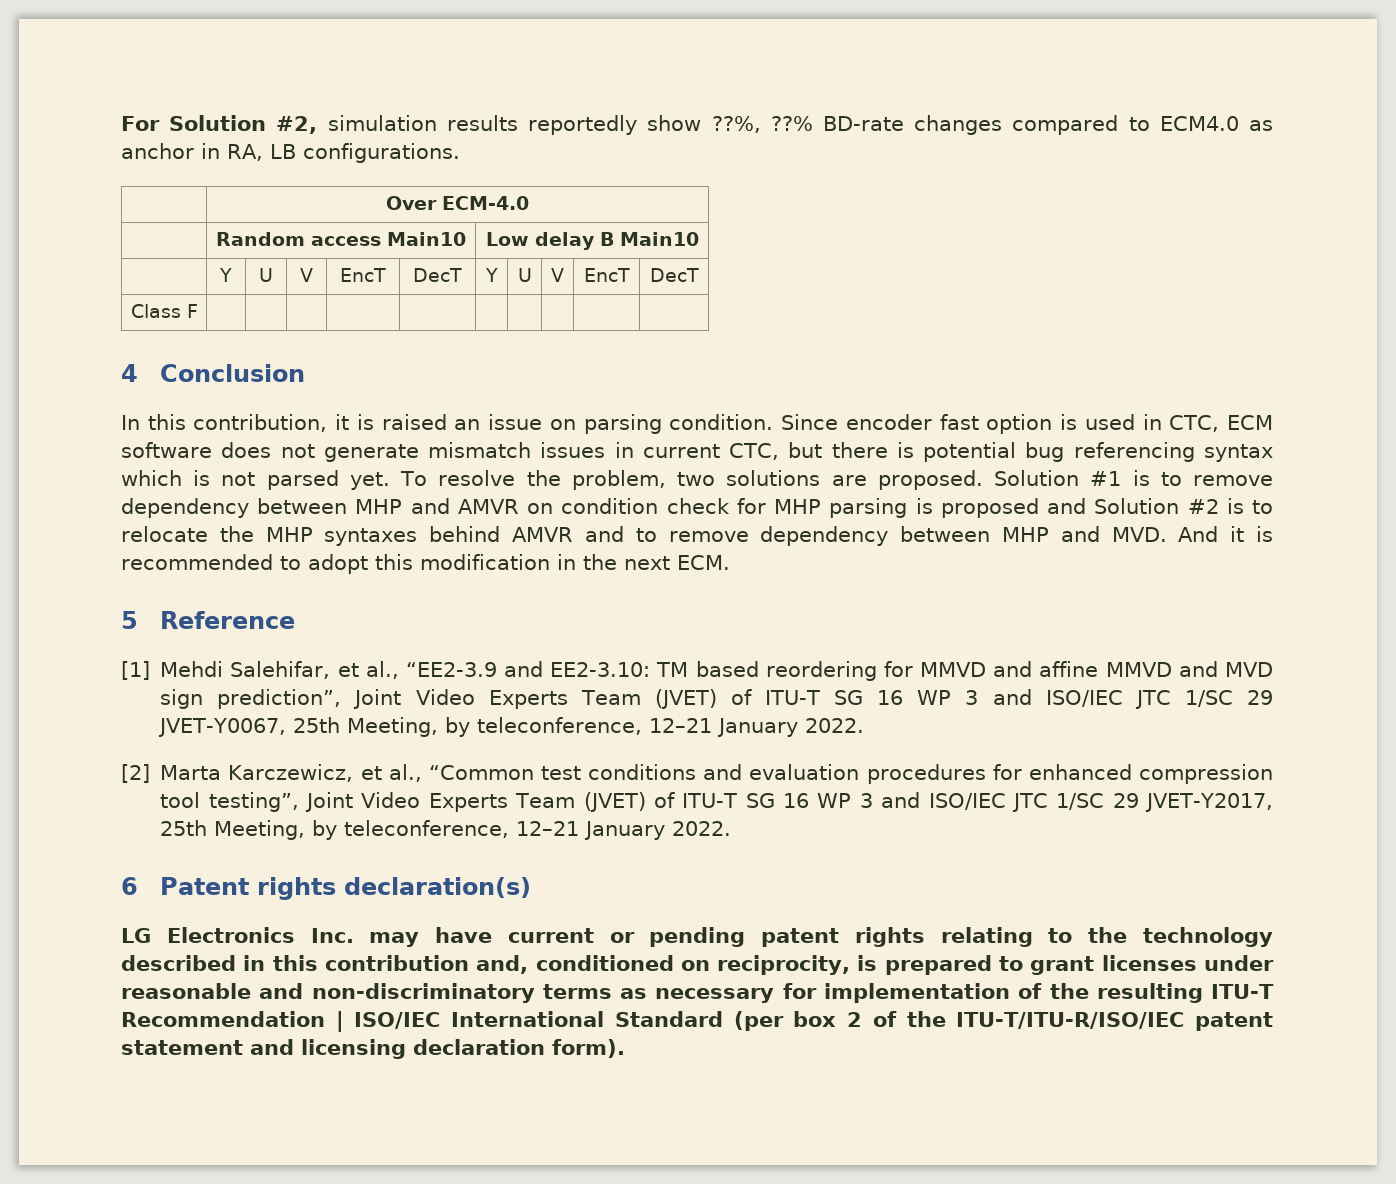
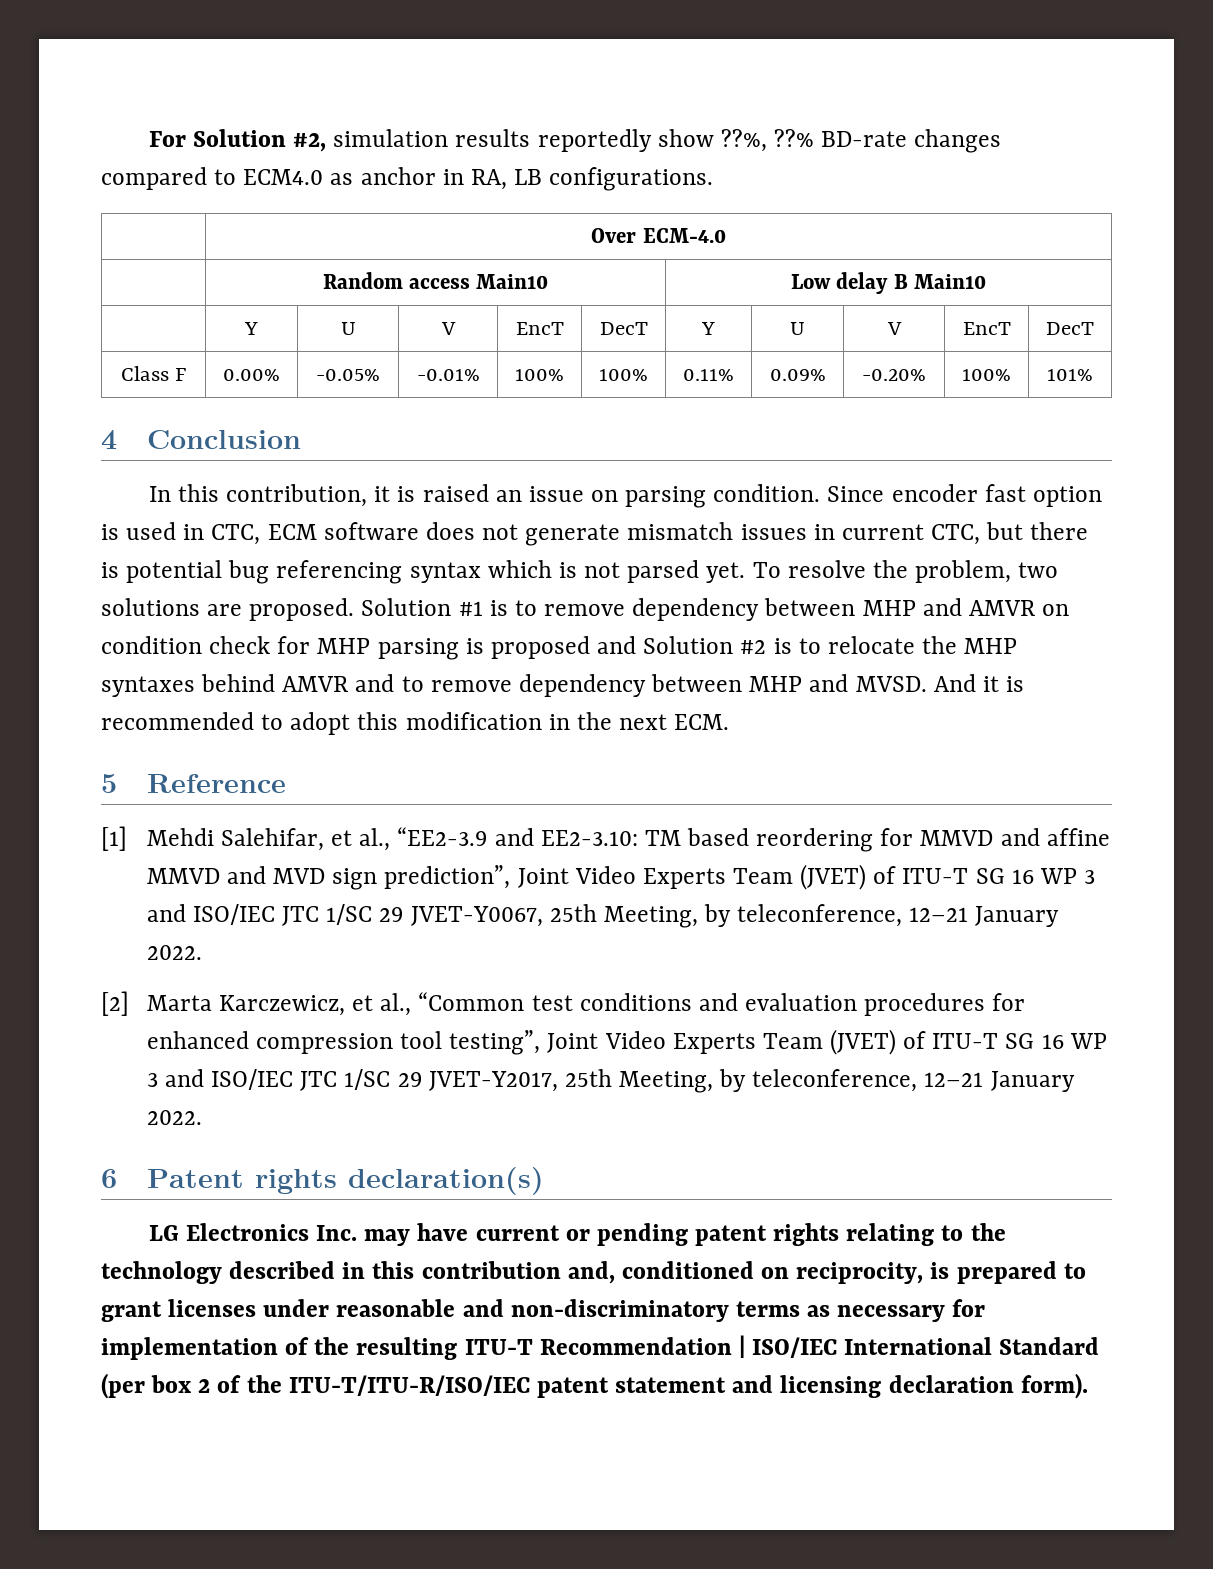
(198, 311) | | | | | | | | | -> [223,369,280,381] [316,369,380,381] [416,369,480,381] [515,369,564,381] [599,369,648,381] [683,369,734,381] [769,369,826,381] [862,369,926,381] [962,369,1011,381] [1047,369,1093,381] 0.00% | -0.05% | -0.01% | 100% | 100% | 0.11% | 0.09% | -0.20% | 100% | 101%
[1111,527,1167,542] MVD. -> [855,676,927,692] MVSD.

